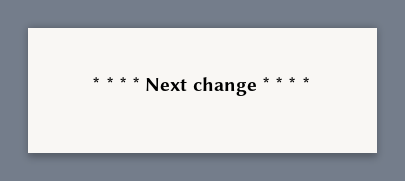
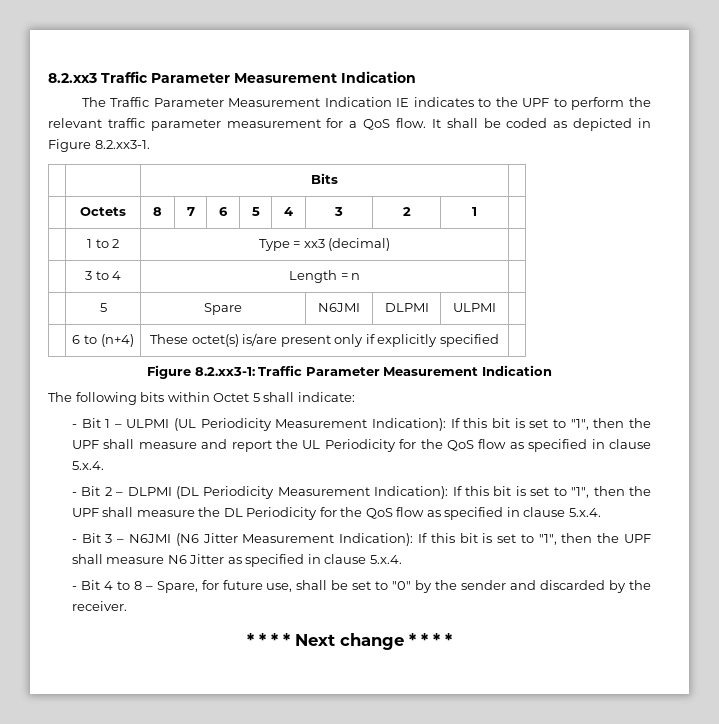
(92, 84) none -> [48,71,416,83] [81,97,652,110] [48,118,651,131] [48,139,150,152] [311,173,338,184] [80,207,126,216] [153,207,162,216] [186,207,195,216] [219,207,228,216] [251,207,260,216] [284,207,293,216] [334,207,343,216] [402,207,411,216] [472,207,477,216] [86,239,120,248] [258,238,391,251] [84,271,122,280] [288,270,361,283] [99,303,107,312] [204,303,242,315] [318,303,360,312] [384,303,429,312] [453,303,496,312] [72,334,134,347] [150,333,499,347] [147,365,552,379] [48,392,355,405] [71,418,652,431] [71,439,651,452] [71,461,104,470] [71,486,651,499] [71,507,601,520] [71,533,652,546] [71,554,402,567] [71,580,652,593] [71,601,127,611] 8.2.xx3 Traffic Parameter Measurement Indication // The Traffic Parameter Measurement Indication IE indicates to the UPF to perform the relevant traffic parameter measurement for a QoS flow. It shall be coded as depicted in Figure 8.2.xx3-1. // | | Bits | // | Octets | 8 | 7 | 6 | 5 | 4 | 3 | 2 | 1 | // | 1 to 2 | Type = xx3 (decimal) | // | 3 to 4 | Length = n | // | 5 | Spare | N6JMI | DLPMI | ULPMI | // | 6 to (n+4) | These octet(s) is/are present only if explicitly specified | // Figure 8.2.xx3-1: Traffic Parameter Measurement Indication // The following bits within Octet 5 shall indicate: // - Bit 1 – ULPMI (UL Periodicity Measurement Indication): If this bit is set to "1", then the UPF shall measure and report the UL Periodicity for the QoS flow as specified in clause 5.x.4. // - Bit 2 – DLPMI (DL Periodicity Measurement Indication): If this bit is set to "1", then the UPF shall measure the DL Periodicity for the QoS flow as specified in clause 5.x.4. // - Bit 3 – N6JMI (N6 Jitter Measurement Indication): If this bit is set to "1", then the UPF shall measure N6 Jitter as specified in clause 5.x.4. // - Bit 4 to 8 – Spare, for future use, shall be set to "0" by the sender and discarded by the receiver. //

